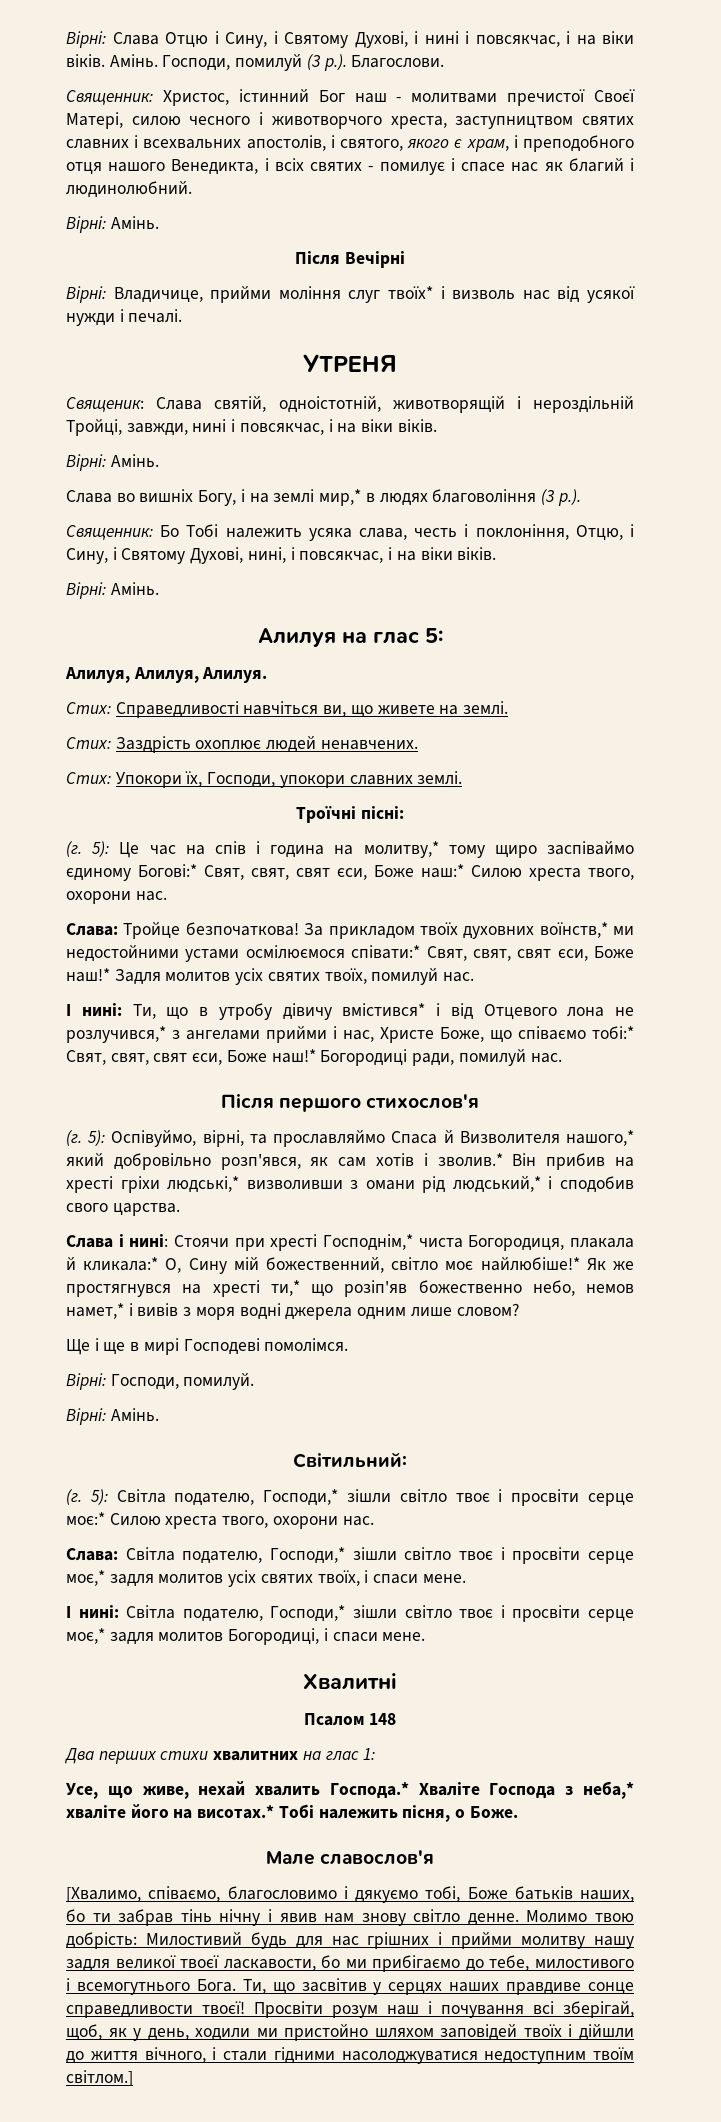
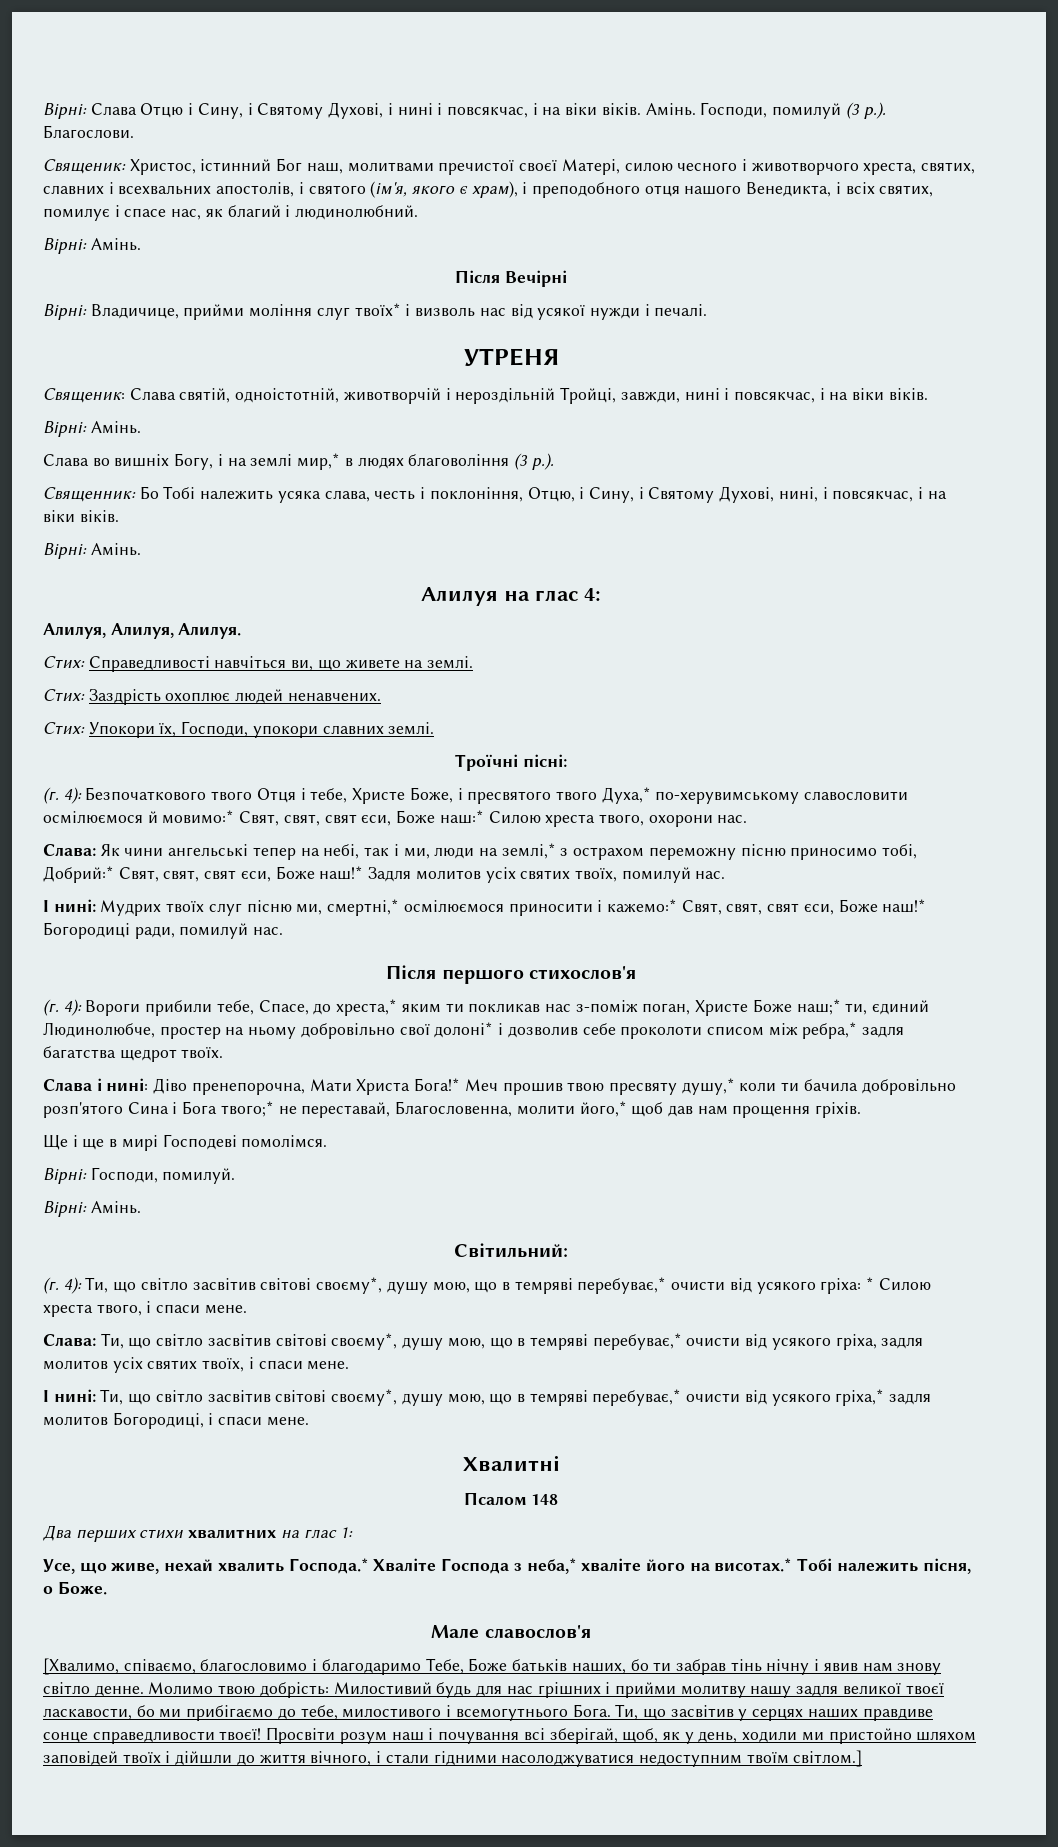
[66,90,153,105] Священник: -> [43,159,126,174] Священик:
[354,93,402,103] наш - -> [306,163,343,174] наш,
[594,89,635,102] Своєї -> [519,160,558,172] своєї
[455,116,634,129] заступництвом святих -> [921,162,976,174] святих,
[340,139,403,151] святого, -> [308,181,408,198] святого (ім'я,
[466,139,509,152] храм, -> [471,181,518,198] храм),
[310,162,374,171] святих - -> [879,185,934,197] святих,
[511,162,539,172] нас -> [171,209,202,220] нас,
[392,396,505,413] животворящій -> [343,388,441,404] животворчій
[424,628,443,643] 5: -> [584,588,601,601] 4:
[92,841,634,858] [66,864,197,881] 5): Це час на спів і година на молитву,* тому щиро заспіваймо єдиному Богові:* -> [63,787,909,804] [43,810,235,824] 4): Безпочаткового твого Отця і тебе, Христе Боже, і пресвятого твого Духа,* по-херувимському славословити осмілюємося й мовимо:*
[123,922,634,939] [66,945,421,962] Тройце безпочаткова! За прикладом твоїх духовних воїнств,* ми недостойними устами осмілюємося співати:* -> [100,843,918,860] [43,866,114,883] Як чини ангельські тепер на небі, так і ми, люди на землі,* з острахом переможну пісню приносимо тобі, Добрий:*
[132,1003,634,1020] [66,1026,634,1043] Ти, що в утробу дівичу вмістився* і від Отцевого лона не розлучився,* з ангелами прийми і нас, Христе Боже, що співаємо тобі:* -> [100,899,677,916] Мудрих твоїх слуг пісню ми, смертні,* осмілюємося приносити і кажемо:*
[88,1130,634,1147] [66,1153,634,1170] [66,1176,634,1193] [66,1203,180,1216] [66,1234,634,1251] [66,1257,634,1274] [66,1280,634,1297] [66,1303,519,1320] 5): Оспівуймо, вірні, та прославляймо Спаса й Визволителя нашого,* який добровільно розп'явся, як сам хотів і зволив.* Він прибив на хресті гріхи людські,* визволивши з омани рід людський,* і сподобив свого царства. // Слава і нині: Стоячи при хресті Господнім,* чиста Богородиця, плакала й кликала:* О, Сину мій божественний, світло моє найлюбіше!* Як же простягнувся на хресті ти,* що розіп'яв божественно небо, немов намет,* і вивів з моря водні джерела одним лише словом? -> [63,999,930,1016] [43,1022,905,1039] [43,1046,224,1062] [43,1078,956,1095] [43,1101,862,1118] 4): Вороги прибили тебе, Спасе, до хреста,* яким ти покликав нас з-поміж поган, Христе Боже наш;* ти, єдиний Людинолюбче, простер на ньому добровільно свої долоні* і дозволив себе проколоти списом між ребра,* задля багатства щедрот твоїх. // Слава і нині: Діво пренепорочна, Мати Христа Бога!* Меч прошив твою пресвяту душу,* коли ти бачила добровільно розп'ятого Сина і Бога твого;* не переставай, Благословенна, молити його,* щоб дав нам прощення гріхів.
[90,1489,634,1506] [66,1512,374,1529] [66,1547,635,1564] [66,1570,105,1586] 5): Світла подателю, Господи,* зішли світло твоє і просвіти серце моє:* Силою хреста твого, охорони нас. // Слава: Світла подателю, Господи,* зішли світло твоє і просвіти серце моє,* -> [63,1277,931,1294] [43,1301,247,1317] [43,1333,877,1350] 4): Ти, що світло засвітив світові своєму*, душу мою, що в темряві перебуває,* очисти від усякого гріха: * Силою хреста твого, і спаси мене. // Слава: Ти, що світло засвітив світові своєму*, душу мою, що в темряві перебуває,* очисти від усякого гріха,
[126,1605,635,1622] [66,1628,105,1644] Світла подателю, Господи,* зішли світло твоє і просвіти серце моє,* -> [100,1389,885,1406] Ти, що світло засвітив світові своєму*, душу мою, що в темряві перебуває,* очисти від усякого гріха,*
[355,1886,461,1903] дякуємо тобі, -> [321,1658,464,1675] благодаримо Тебе,

